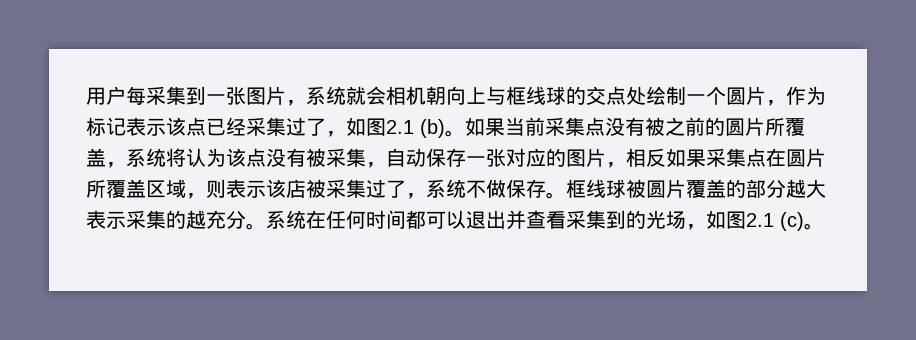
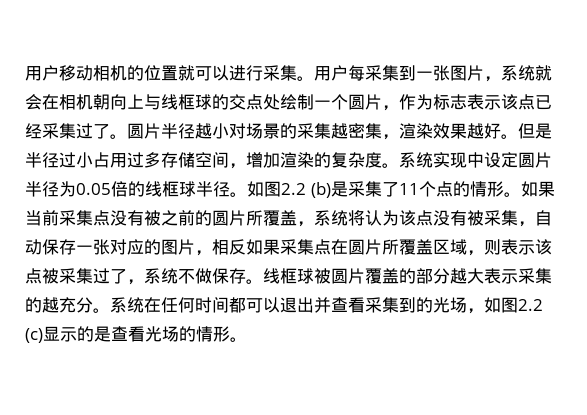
[86,86,126,105] 用户 -> [25,65,348,81] 用户移动相机的位置就可以进行采集。用户
(386, 95) none -> [42,94,59,110] 在
[506,86,546,105] 框线 -> [161,94,195,110] 线框
[106,117,126,136] 记 -> [450,94,467,110] 志
[326,117,445,138] ，如图2.1 (b) -> [110,123,552,140] [25,152,552,169] [25,181,504,198] 。圆片半径越小对场景的采集越密集，渲染效果越好。但是半径过小占用过多存储空间，增加渲染的复杂度。系统实现中设定圆片半径为0.05倍的线框球半径。如图2.2 (b)是采集了11个点的情形
[286,179,306,198] 店 -> [25,268,42,284] 点
[566,179,606,198] 框线 -> [263,268,297,284] 线框
[746,212,804,231] 2.1 (c) -> [518,299,543,311] [25,326,230,343] 2.2 (c)显示的是查看光场的情形

